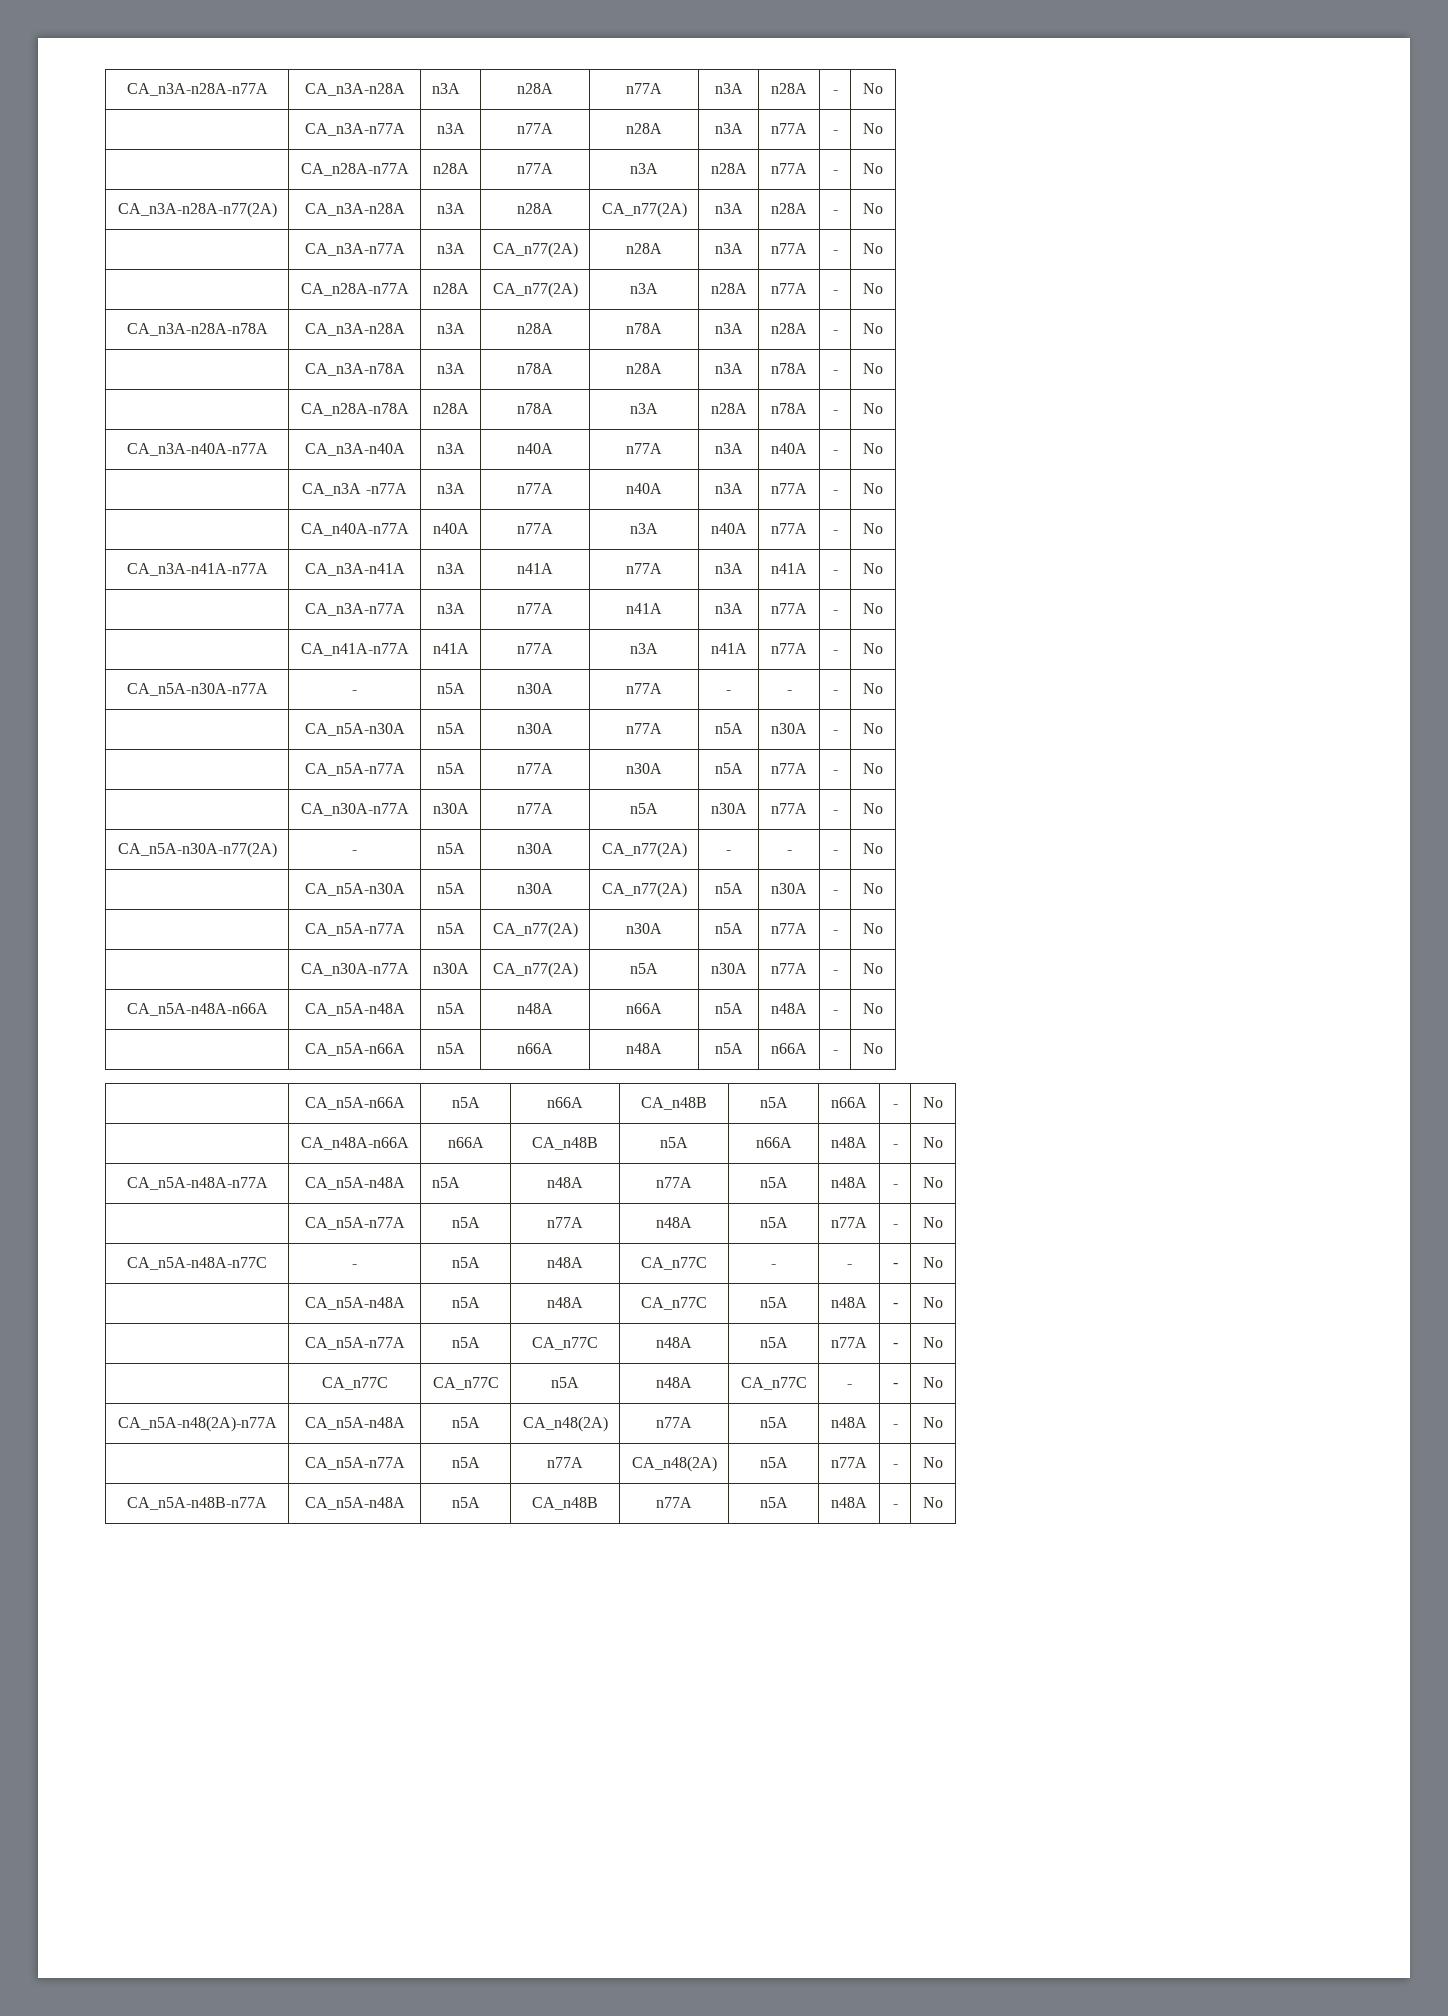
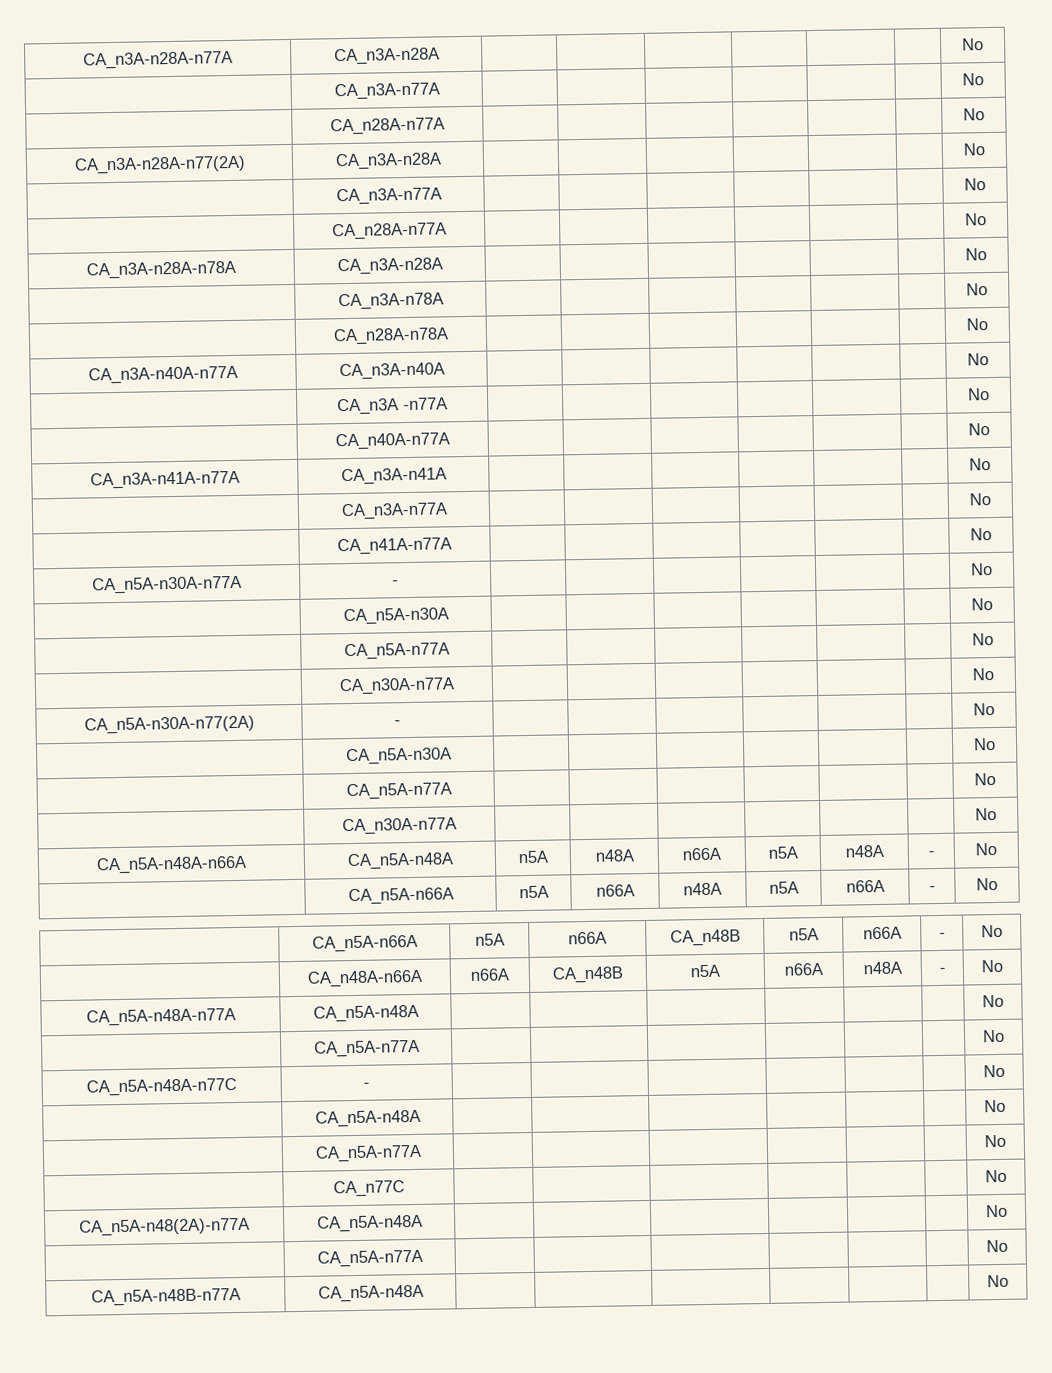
[431,83,460,94] [517,83,553,94] [626,83,662,94] [714,83,743,94] [771,83,807,94] [832,90,838,94] [863,83,883,94] [304,123,405,136] [436,123,465,134] [517,123,553,134] [626,123,662,134] [714,123,743,134] [771,123,807,134] [832,130,838,134] [863,123,883,134] [300,163,409,176] [432,163,469,174] [517,163,553,174] [630,163,658,174] [710,163,747,174] [771,163,807,174] [832,170,838,174] [863,163,883,174] [117,202,277,218] [304,203,405,216] [436,203,465,214] [517,203,553,214] [601,202,687,218] [714,203,743,214] [771,203,807,214] [832,210,838,214] [863,203,883,214] [304,243,405,256] [436,243,465,254] [492,242,578,258] [626,243,662,254] [714,243,743,254] [771,243,807,254] [832,250,838,254] [863,243,883,254] [300,283,409,296] [432,283,469,294] [492,282,578,298] [630,283,658,294] [710,283,747,294] [771,283,807,294] [832,290,838,294] [863,283,883,294] [126,323,268,336] [304,323,405,336] [436,323,465,334] [517,323,553,334] [626,323,662,334] [714,323,743,334] [771,323,807,334] [832,330,838,334] [863,323,883,334] [304,363,405,376] [436,363,465,374] [517,363,553,374] [626,363,662,374] [714,363,743,374] [771,363,807,374] [832,370,838,374] [863,363,883,374] [300,403,409,416] [432,403,469,414] [517,403,553,414] [630,403,658,414] [710,403,747,414] [771,403,807,414] [832,410,838,414] [863,403,883,414] [126,443,268,456] [304,443,405,456] [436,443,465,454] [517,443,553,454] [626,443,662,454] [714,443,743,454] [771,443,807,454] [832,450,838,454] [863,443,883,454] [302,483,407,496] [436,483,465,494] [517,483,553,494] [626,483,662,494] [714,483,743,494] [771,483,807,494] [832,490,838,494] [863,483,883,494] [300,523,409,536] [432,523,469,534] [517,523,553,534] [630,523,658,534] [710,523,747,534] [771,523,807,534] [832,530,838,534] [863,523,883,534] [126,563,268,576] [304,563,405,576] [436,563,465,574] [517,563,553,574] [626,563,662,574] [714,563,743,574] [771,563,807,574] [832,570,838,574] [863,563,883,574] [304,603,405,616] [436,603,465,614] [517,603,553,614] [626,603,662,614] [714,603,743,614] [771,603,807,614] [832,610,838,614] [863,603,883,614] [300,643,409,656] [432,643,469,654] [517,643,553,654] [630,643,658,654] [710,643,747,654] [771,643,807,654] [832,650,838,654] [863,643,883,654] [126,683,268,696] [352,690,357,694] [436,683,465,694] [517,683,553,694] [626,683,662,694] [726,690,731,694] [786,690,792,694] [832,690,838,694] [863,683,883,694] [304,723,405,736] [436,723,465,734] [517,723,553,734] [626,723,662,734] [714,723,743,734] [771,723,807,734] [832,730,838,734] [863,723,883,734] [304,763,405,776] [436,763,465,774] [517,763,553,774] [626,763,662,774] [714,763,743,774] [771,763,807,774] [832,770,838,774] [863,763,883,774] [300,803,409,816] [432,803,469,814] [517,803,553,814] [630,803,658,814] [710,803,747,814] [771,803,807,814] [832,810,838,814] [863,803,883,814] [117,842,277,858] [352,850,357,854] [436,843,465,854] [517,843,553,854] [601,842,687,858] [726,850,731,854] [786,850,792,854] [832,850,838,854] [863,843,883,854] [304,883,405,896] [436,883,465,894] [517,883,553,894] [601,882,687,898] [714,883,743,894] [771,883,807,894] [832,890,838,894] [863,883,883,894] [304,923,405,936] [436,923,465,934] [492,922,578,938] [626,923,662,934] [714,923,743,934] [771,923,807,934] [832,930,838,934] [863,923,883,934] [300,963,409,976] [432,963,469,974] [492,962,578,978] [630,963,658,974] [710,963,747,974] [771,963,807,974] [832,970,838,974] n3A | n28A | n77A | n3A | n28A | - | No // | CA_n3A-n77A | n3A | n77A | n28A | n3A | n77A | - | No // | CA_n28A-n77A | n28A | n77A | n3A | n28A | n77A | - | No // CA_n3A-n28A-n77(2A) | CA_n3A-n28A | n3A | n28A | CA_n77(2A) | n3A | n28A | - | No // | CA_n3A-n77A | n3A | CA_n77(2A) | n28A | n3A | n77A | - | No // | CA_n28A-n77A | n28A | CA_n77(2A) | n3A | n28A | n77A | - | No // CA_n3A-n28A-n78A | CA_n3A-n28A | n3A | n28A | n78A | n3A | n28A | - | No // | CA_n3A-n78A | n3A | n78A | n28A | n3A | n78A | - | No // | CA_n28A-n78A | n28A | n78A | n3A | n28A | n78A | - | No // CA_n3A-n40A-n77A | CA_n3A-n40A | n3A | n40A | n77A | n3A | n40A | - | No // | CA_n3A -n77A | n3A | n77A | n40A | n3A | n77A | - | No // | CA_n40A-n77A | n40A | n77A | n3A | n40A | n77A | - | No // CA_n3A-n41A-n77A | CA_n3A-n41A | n3A | n41A | n77A | n3A | n41A | - | No // | CA_n3A-n77A | n3A | n77A | n41A | n3A | n77A | - | No // | CA_n41A-n77A | n41A | n77A | n3A | n41A | n77A | - | No // CA_n5A-n30A-n77A | - | n5A | n30A | n77A | - | - | - | No // | CA_n5A-n30A | n5A | n30A | n77A | n5A | n30A | - | No // | CA_n5A-n77A | n5A | n77A | n30A | n5A | n77A | - | No // | CA_n30A-n77A | n30A | n77A | n5A | n30A | n77A | - | No // CA_n5A-n30A-n77(2A) | - | n5A | n30A | CA_n77(2A) | - | - | - | No // | CA_n5A-n30A | n5A | n30A | CA_n77(2A) | n5A | n30A | - | No // | CA_n5A-n77A | n5A | CA_n77(2A) | n30A | n5A | n77A | - | No // | CA_n30A-n77A | n30A | CA_n77(2A) | n5A | n30A | n77A | - -> [961,38,984,51] [333,82,440,101] [962,73,984,86] [330,117,445,136] [963,108,985,121] [73,155,246,175] [334,152,442,171] [963,143,985,156] [335,187,442,206] [964,178,986,191] [332,222,447,241] [964,213,987,226] [86,260,236,280] [336,257,443,276] [965,248,987,261] [337,292,444,311] [966,283,988,296] [333,327,449,346] [966,318,988,331] [88,365,238,385] [338,362,445,381] [967,353,989,366] [337,397,448,416] [967,388,990,401] [335,432,450,451] [968,423,990,436] [90,470,240,490] [340,467,447,486] [969,458,991,471] [340,502,448,521] [969,493,991,506] [337,537,452,556] [970,528,992,541] [92,575,242,595] [392,580,399,586] [970,563,993,576] [342,607,449,626] [971,598,993,611] [343,642,450,661] [972,633,994,646] [339,677,455,696] [972,667,994,681] [83,715,255,735] [394,720,401,726] [973,702,995,716] [345,747,452,766] [973,737,996,751] [345,782,452,801] [974,772,996,786] [342,817,457,836] | | | | | | No // | CA_n3A-n77A | | | | | | | No // | CA_n28A-n77A | | | | | | | No // CA_n3A-n28A-n77(2A) | CA_n3A-n28A | | | | | | | No // | CA_n3A-n77A | | | | | | | No // | CA_n28A-n77A | | | | | | | No // CA_n3A-n28A-n78A | CA_n3A-n28A | | | | | | | No // | CA_n3A-n78A | | | | | | | No // | CA_n28A-n78A | | | | | | | No // CA_n3A-n40A-n77A | CA_n3A-n40A | | | | | | | No // | CA_n3A -n77A | | | | | | | No // | CA_n40A-n77A | | | | | | | No // CA_n3A-n41A-n77A | CA_n3A-n41A | | | | | | | No // | CA_n3A-n77A | | | | | | | No // | CA_n41A-n77A | | | | | | | No // CA_n5A-n30A-n77A | - | | | | | | | No // | CA_n5A-n30A | | | | | | | No // | CA_n5A-n77A | | | | | | | No // | CA_n30A-n77A | | | | | | | No // CA_n5A-n30A-n77(2A) | - | | | | | | | No // | CA_n5A-n30A | | | | | | | No // | CA_n5A-n77A | | | | | | | No // | CA_n30A-n77A | | | | | |
[431,1177,460,1188] [547,1177,583,1188] [656,1177,692,1188] [759,1177,788,1188] [831,1177,867,1188] [892,1184,898,1188] [923,1177,943,1188] [304,1217,405,1230] [451,1217,480,1228] [547,1217,583,1228] [656,1217,692,1228] [759,1217,788,1228] [831,1217,867,1228] [892,1224,898,1228] [923,1217,943,1228] [127,1257,267,1270] [352,1264,357,1268] [451,1257,480,1268] [547,1257,583,1268] [641,1257,707,1270] [771,1264,776,1268] [846,1264,852,1268] [892,1263,898,1268] [923,1257,943,1268] [304,1297,405,1310] [451,1297,480,1308] [547,1297,583,1308] [641,1297,707,1310] [759,1297,788,1308] [831,1297,867,1308] [892,1303,898,1308] [923,1297,943,1308] [304,1337,405,1350] [451,1337,480,1348] [532,1337,598,1350] [656,1337,692,1348] [759,1337,788,1348] [831,1337,867,1348] [892,1343,898,1348] [923,1337,943,1348] [321,1377,388,1390] [432,1377,499,1390] [551,1377,579,1388] [656,1377,692,1388] [740,1377,807,1390] [846,1384,852,1388] [892,1383,898,1388] [923,1377,943,1388] [117,1416,277,1432] [304,1417,405,1430] [451,1417,480,1428] [522,1416,608,1432] [656,1417,692,1428] [759,1417,788,1428] [831,1417,867,1428] [892,1424,898,1428] [923,1417,943,1428] [304,1457,405,1470] [451,1457,480,1468] [547,1457,583,1468] [631,1456,717,1472] [759,1457,788,1468] [831,1457,867,1468] [892,1464,898,1468] [923,1457,943,1468] [127,1497,267,1510] [304,1497,405,1510] [451,1497,480,1508] [532,1497,598,1510] [656,1497,692,1508] [759,1497,788,1508] [831,1497,867,1508] [892,1504,898,1508] n5A | n48A | n77A | n5A | n48A | - | No // | CA_n5A-n77A | n5A | n77A | n48A | n5A | n77A | - | No // CA_n5A-n48A-n77C | - | n5A | n48A | CA_n77C | - | - | - | No // | CA_n5A-n48A | n5A | n48A | CA_n77C | n5A | n48A | - | No // | CA_n5A-n77A | n5A | CA_n77C | n48A | n5A | n77A | - | No // | CA_n77C | CA_n77C | n5A | n48A | CA_n77C | - | - | No // CA_n5A-n48(2A)-n77A | CA_n5A-n48A | n5A | CA_n48(2A) | n77A | n5A | n48A | - | No // | CA_n5A-n77A | n5A | n77A | CA_n48(2A) | n5A | n77A | - | No // CA_n5A-n48B-n77A | CA_n5A-n48A | n5A | CA_n48B | n77A | n5A | n48A | - -> [982,994,1004,1008] [313,1039,420,1058] [982,1029,1005,1043] [86,1078,237,1097] [363,1082,370,1088] [983,1064,1005,1078] [314,1109,421,1128] [984,1099,1006,1113] [314,1144,422,1163] [984,1134,1006,1148] [332,1180,405,1198] [985,1169,1007,1183] [79,1217,250,1237] [316,1214,423,1233] [985,1204,1008,1218] [316,1249,423,1268] [986,1239,1008,1253] [90,1287,241,1307] [317,1284,424,1303] | | | | | | No // | CA_n5A-n77A | | | | | | | No // CA_n5A-n48A-n77C | - | | | | | | | No // | CA_n5A-n48A | | | | | | | No // | CA_n5A-n77A | | | | | | | No // | CA_n77C | | | | | | | No // CA_n5A-n48(2A)-n77A | CA_n5A-n48A | | | | | | | No // | CA_n5A-n77A | | | | | | | No // CA_n5A-n48B-n77A | CA_n5A-n48A | | | | | |

